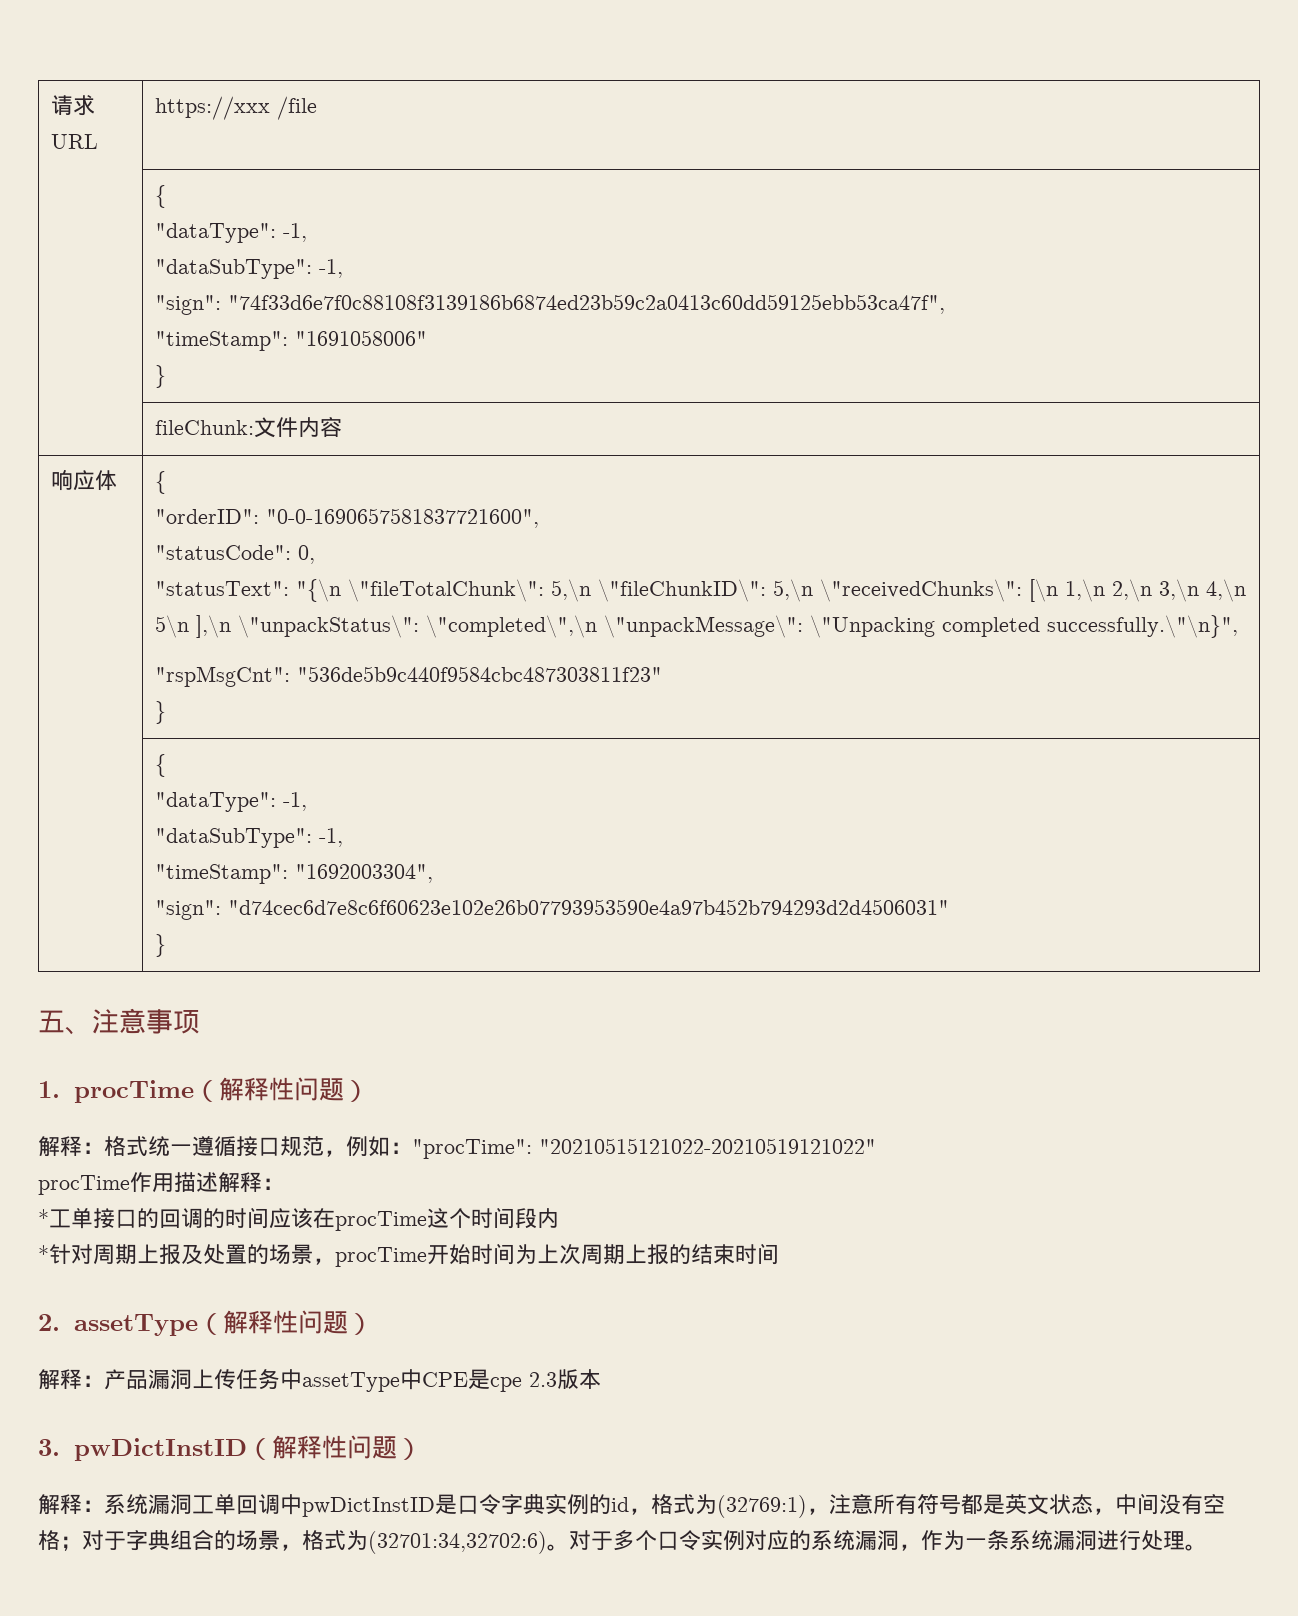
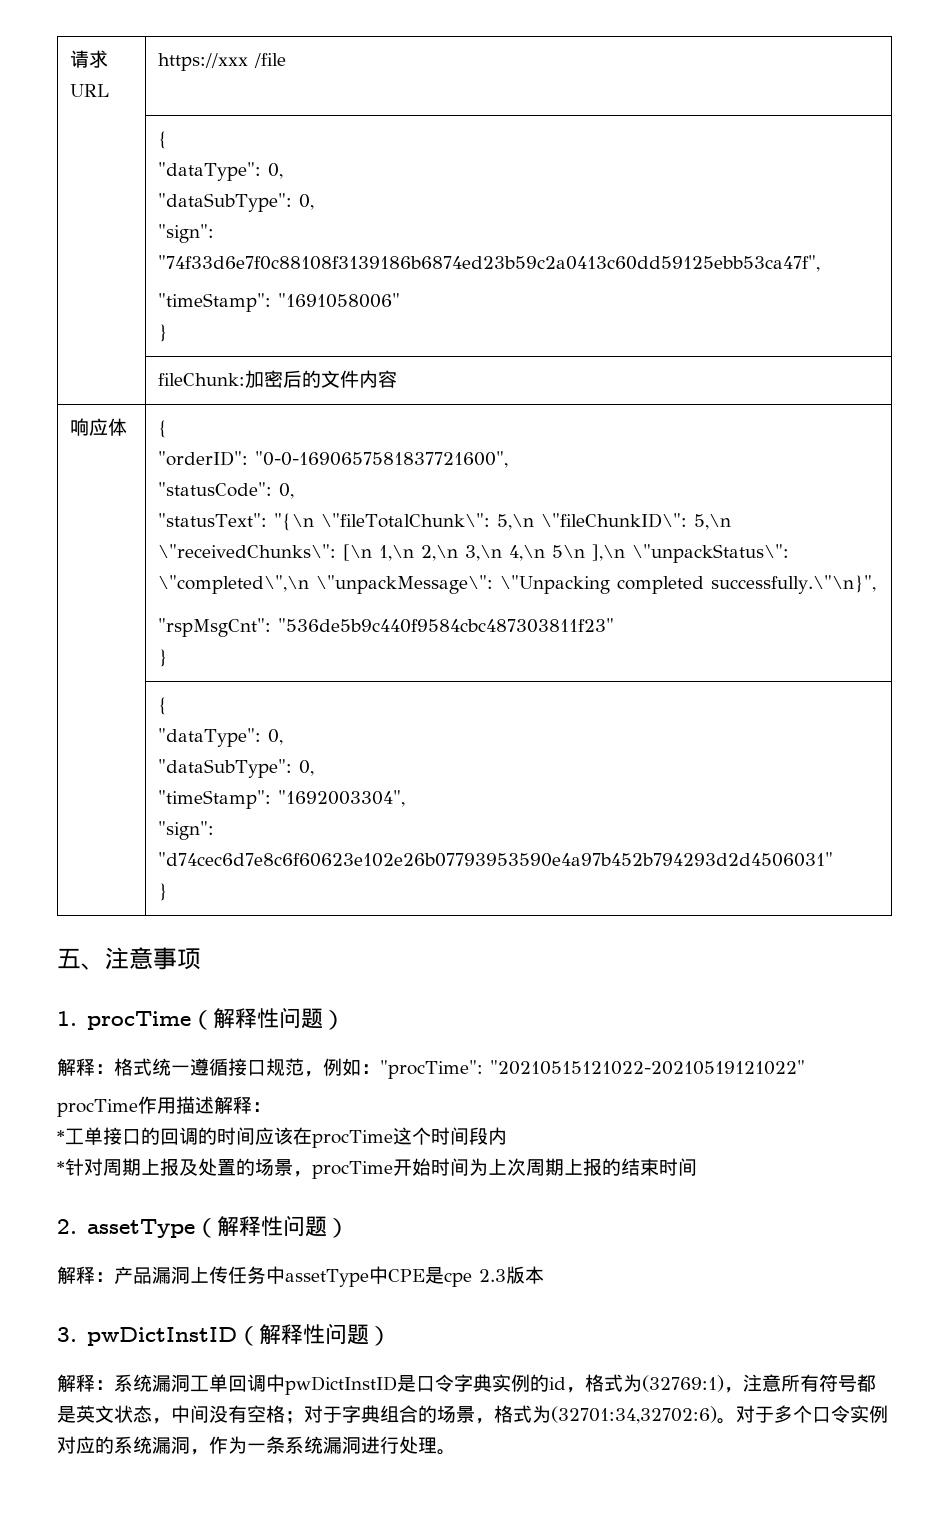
[282,223,307,242] [154,259,343,279] -1, // "dataSubType": -1, -> [268,163,284,179] [158,193,315,212] 0, // "dataSubType": 0,
(254, 427) none -> [245,370,322,388] 加密后的
[282,792,307,811] [154,828,343,848] -1, // "dataSubType": -1, -> [268,729,284,745] [158,759,315,778] 0, // "dataSubType": 0,

